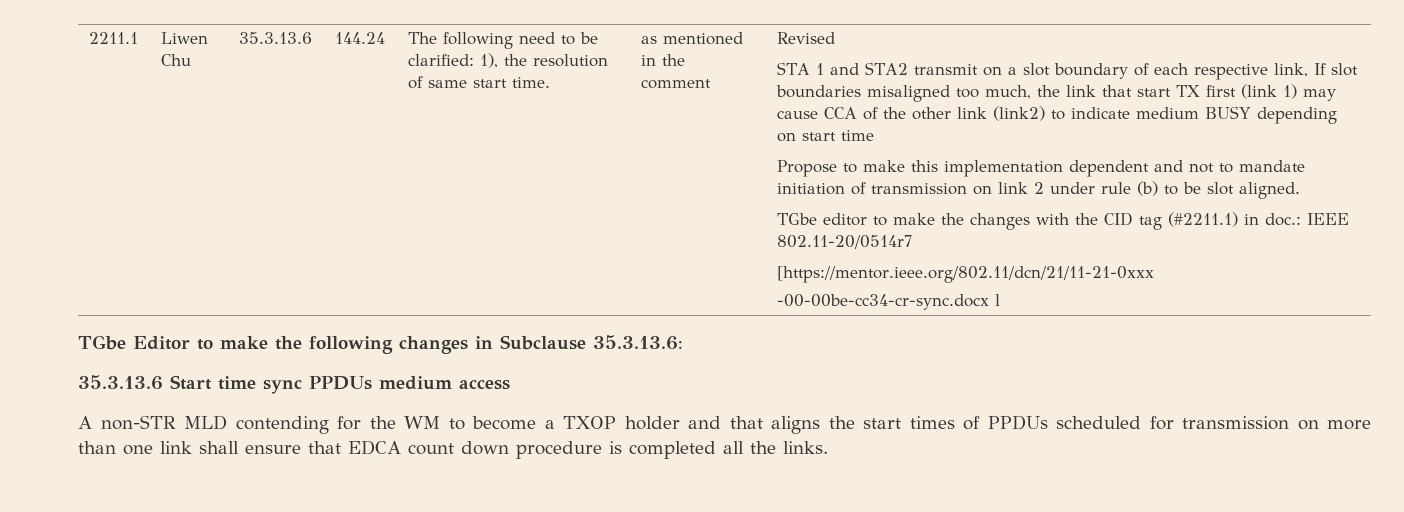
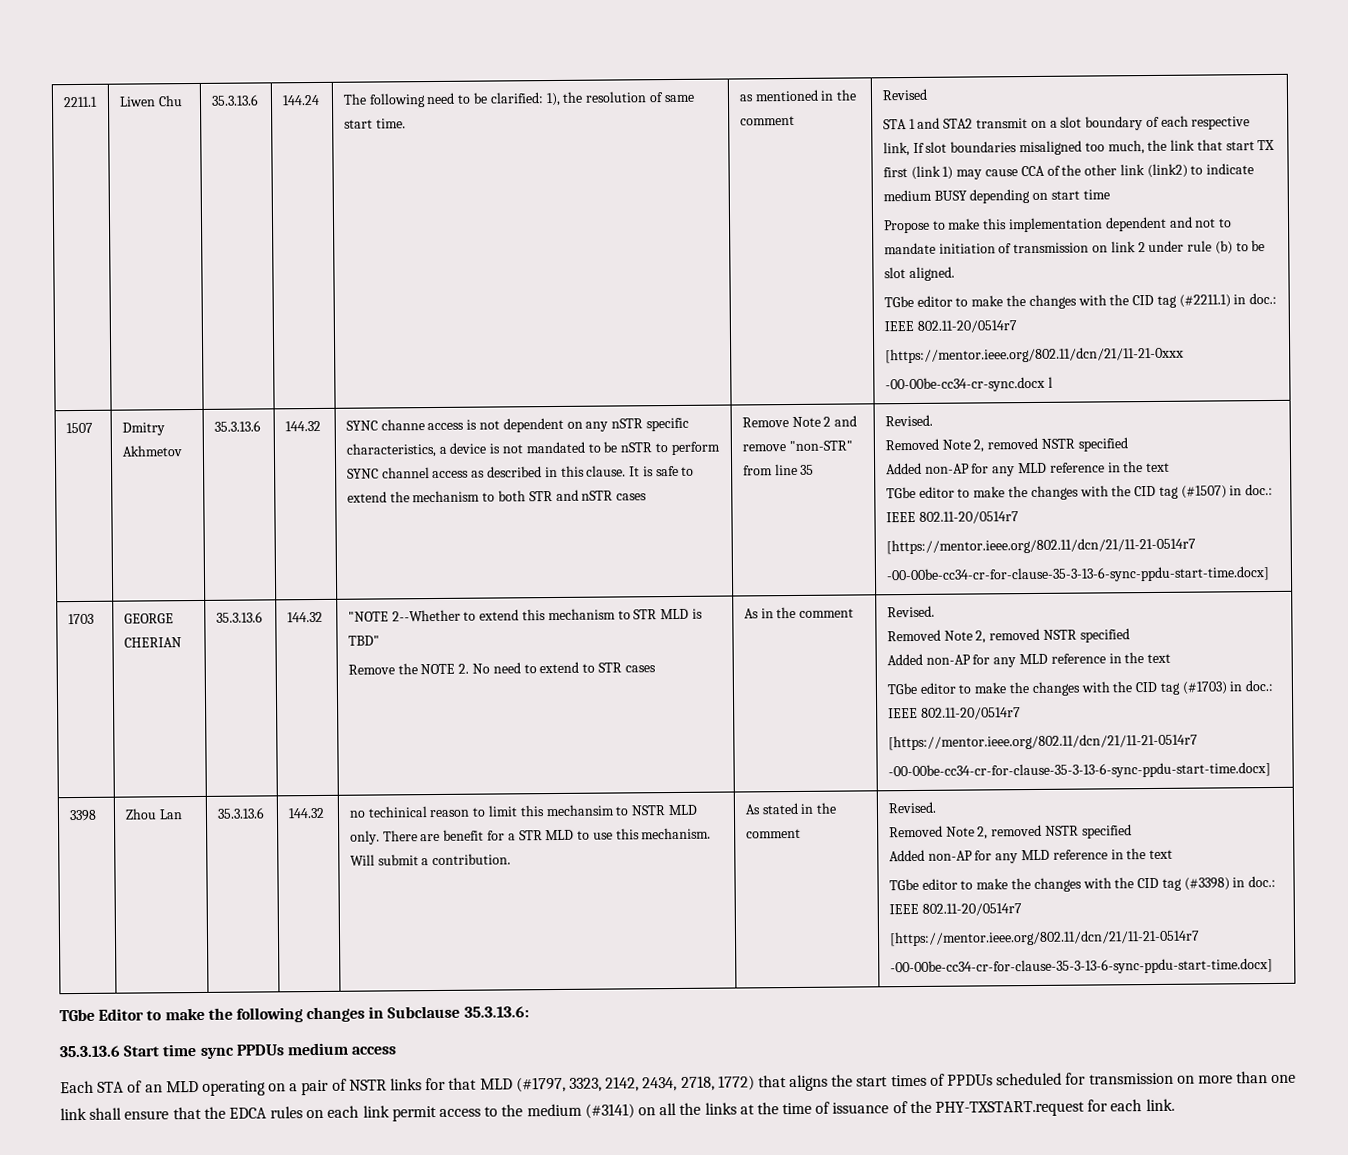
(1001, 300) none -> [65,422,93,434] [121,422,165,436] [121,445,182,457] [213,420,261,432] [284,420,321,432] [345,417,689,433] [345,441,720,458] [346,465,695,479] [346,489,648,503] [741,415,858,428] [741,440,853,452] [742,463,815,476] [884,414,933,427] [884,437,1128,453] [885,461,1171,477] [885,483,1274,501] [885,511,1019,524] [885,537,1196,555] [885,566,1270,584] [67,613,94,625] [123,613,174,624] [123,637,182,648] [215,611,263,623] [286,611,323,623] [347,608,703,622] [347,635,380,646] [347,661,656,675] [743,606,855,619] [886,605,935,618] [886,628,1130,644] [886,652,1172,668] [886,679,1274,697] [887,707,1021,720] [887,733,1198,751] [887,762,1271,780] [68,809,97,822] [124,808,183,820] [216,807,265,819] [287,807,325,819] [348,804,697,818] [349,827,712,845] [349,853,512,866] [744,802,837,815] [745,828,801,839] [887,801,936,814] [888,824,1132,840] [888,848,1174,864] [888,875,1277,892] [888,903,1022,916] [888,929,1200,947] [889,958,1273,976] // 1507 | Dmitry Akhmetov | 35.3.13.6 | 144.32 | SYNC channe access is not dependent on any nSTR specific characteristics, a device is not mandated to be nSTR to perform SYNC channel access as described in this clause. It is safe to extend the mechanism to both STR and nSTR cases | Remove Note 2 and remove "non-STR" from line 35 | Revised. // Removed Note 2, removed NSTR specified // Added non-AP for any MLD reference in the text // TGbe editor to make the changes with the CID tag (#1507) in doc.: IEEE 802.11-20/0514r7 // [https://mentor.ieee.org/802.11/dcn/21/11-21-0514r7 // -00-00be-cc34-cr-for-clause-35-3-13-6-sync-ppdu-start-time.docx] // 1703 | GEORGE CHERIAN | 35.3.13.6 | 144.32 | "NOTE 2--Whether to extend this mechanism to STR MLD is TBD" // Remove the NOTE 2. No need to extend to STR cases | As in the comment | Revised. // Removed Note 2, removed NSTR specified // Added non-AP for any MLD reference in the text // TGbe editor to make the changes with the CID tag (#1703) in doc.: IEEE 802.11-20/0514r7 // [https://mentor.ieee.org/802.11/dcn/21/11-21-0514r7 // -00-00be-cc34-cr-for-clause-35-3-13-6-sync-ppdu-start-time.docx] // 3398 | Zhou Lan | 35.3.13.6 | 144.32 | no techinical reason to limit this mechansim to NSTR MLD only. There are benefit for a STR MLD to use this mechanism. Will submit a contribution. | As stated in the comment | Revised. // Removed Note 2, removed NSTR specified // Added non-AP for any MLD reference in the text // TGbe editor to make the changes with the CID tag (#3398) in doc.: IEEE 802.11-20/0514r7 // [https://mentor.ieee.org/802.11/dcn/21/11-21-0514r7 // -00-00be-cc34-cr-for-clause-35-3-13-6-sync-ppdu-start-time.docx]
[78,415,721,434] A non-STR MLD contending for the WM to become a TXOP holder and -> [60,1075,755,1096] Each STA of an MLD operating on a pair of NSTR links for that MLD (#1797, 3323, 2142, 2434, 2718, 1772)
[348,440,828,459] EDCA count down procedure is completed all the links. -> [203,1098,1175,1122] the EDCA rules on each link permit access to the medium (#3141) on all the links at the time of issuance of the PHY-TXSTART.request for each link.

